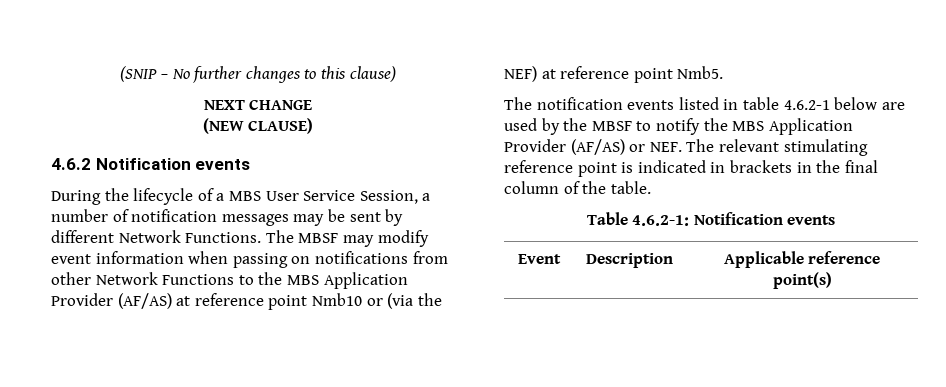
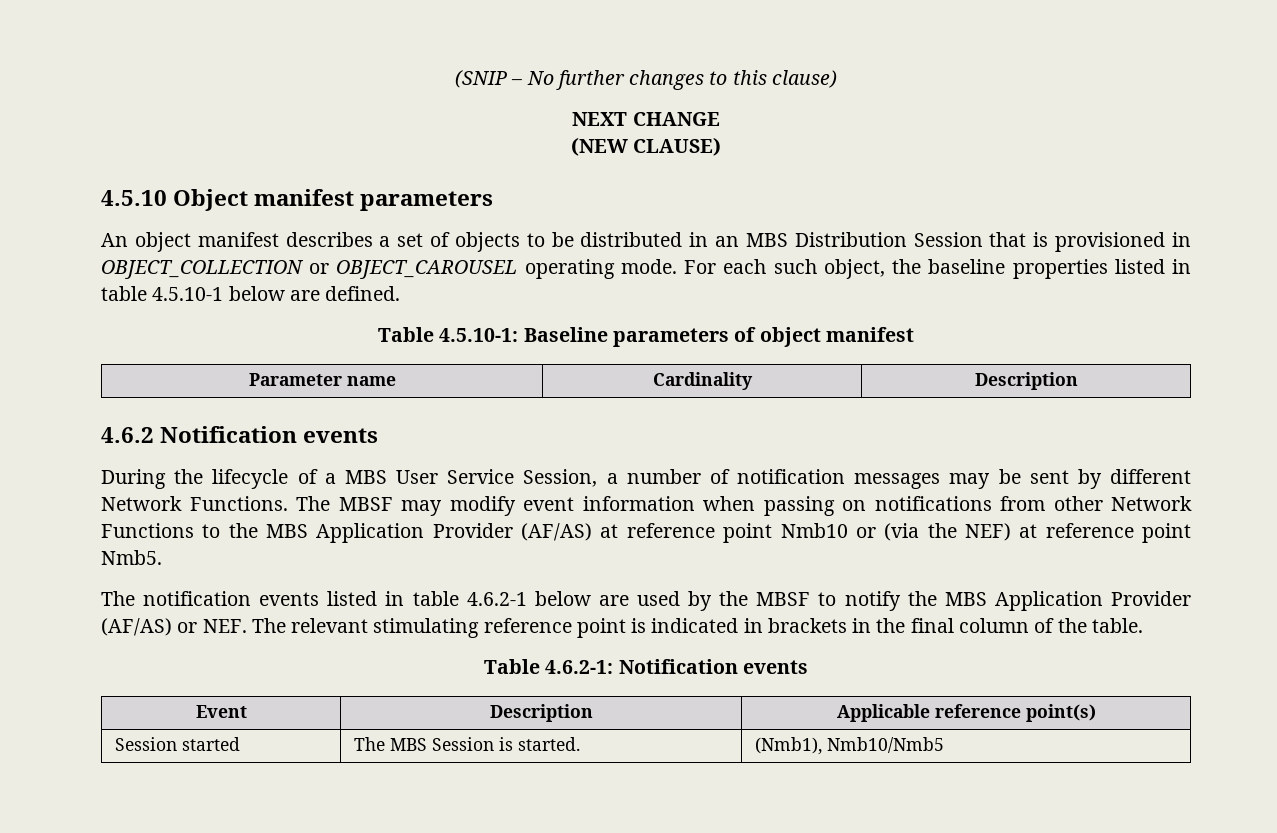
(313, 126) none -> [101,189,494,211] [101,232,1192,252] [101,259,1192,279] [101,286,401,301] [378,327,914,347] [248,373,396,386] [652,372,753,390] [974,372,1078,390] // 4.5.10 Object manifest parameters // An object manifest describes a set of objects to be distributed in an MBS Distribution Session that is provisioned in OBJECT_COLLECTION or OBJECT_CAROUSEL operating mode. For each such object, the baseline properties listed in table 4.5.10-1 below are defined. // Table 4.5.10-1: Baseline parameters of object manifest // Parameter name | Cardinality | Description
(832, 280) none -> [114,737,240,751] [353,737,580,751] [754,737,944,755] // Session started | The MBS Session is started. | (Nmb1), Nmb10/Nmb5

